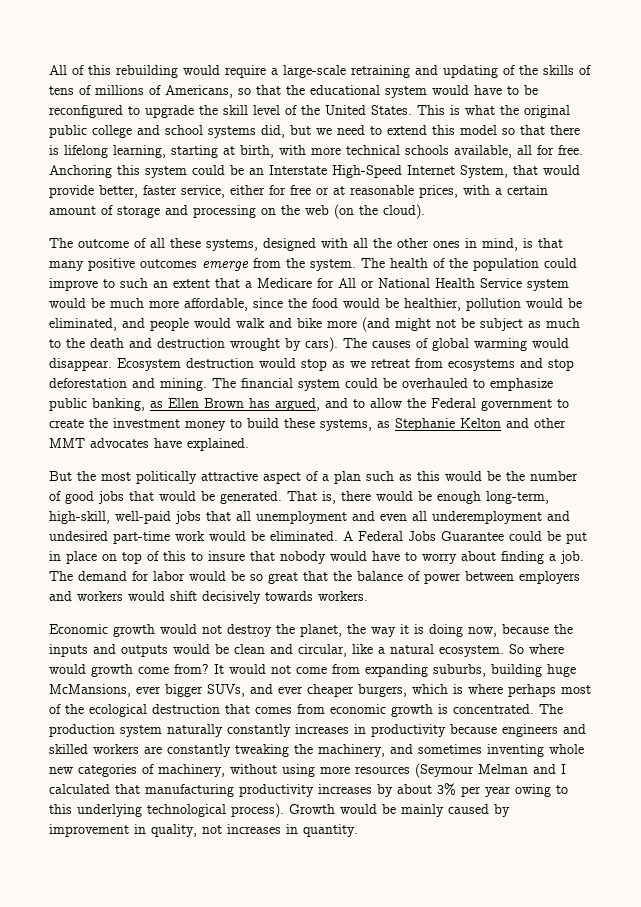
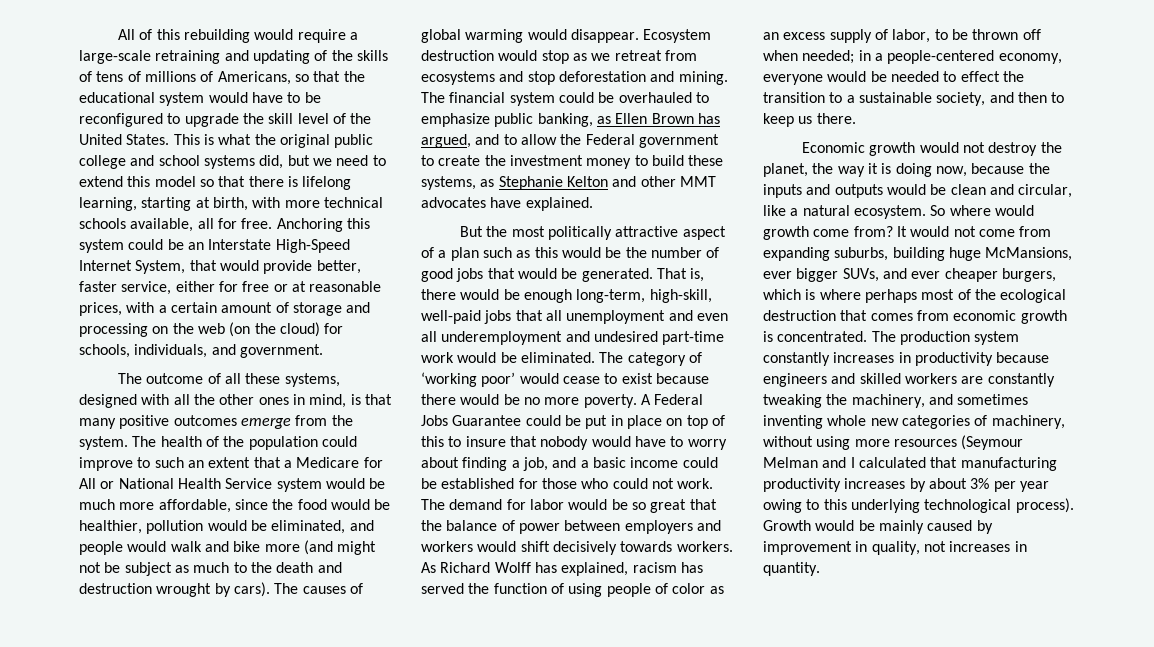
[383,204,425,219] cloud). -> [279,322,344,337] [79,344,323,358] cloud) for schools, individuals, and government.
(338, 536) none -> [599,352,702,366] [421,372,709,387] [421,394,637,408] The category of ‘working poor’ would cease to exist because there would be no more poverty.
[560,551,584,564] job. -> [522,457,718,471] [421,478,714,489] job, and a basic income could be established for those who could not work.
(368, 596) none -> [421,562,703,576] [421,583,724,597] [763,29,1041,43] [763,50,1062,64] [763,71,1024,85] [763,92,1065,106] [763,113,856,127] As Richard Wolff has explained, racism has served the function of using people of color as an excess supply of labor, to be thrown off when needed; in a people-centered economy, everyone would be needed to effect the transition to a sustainable society, and then to keep us there.
[167,724,223,737] naturally -> (1020, 338) none

